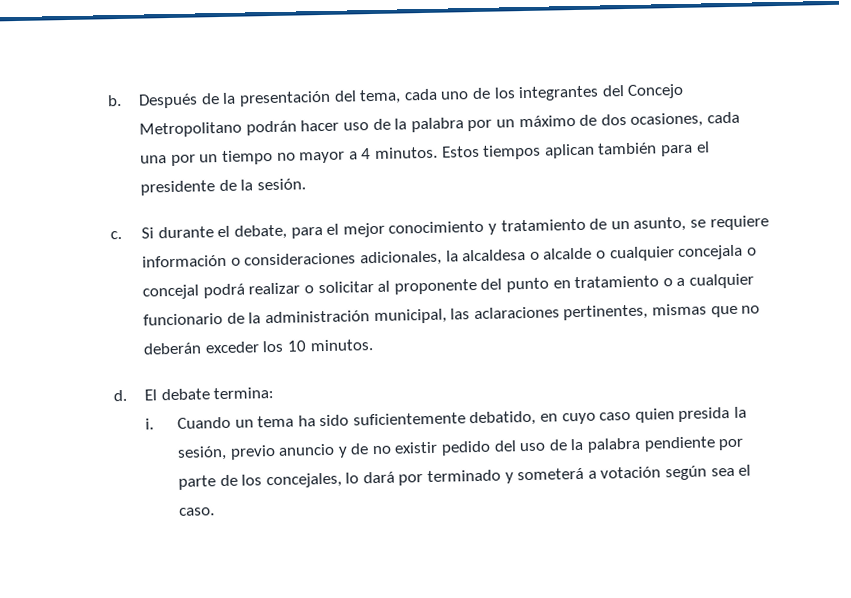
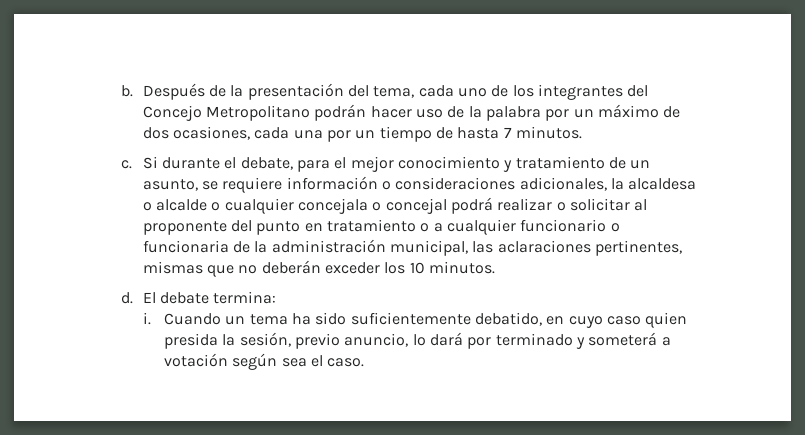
[276,141,710,164] [140,178,307,196] no mayor a 4 minutos. Estos tiempos aplican también para el presidente de la sesión. -> [435,126,582,139] de hasta 7 minutos.
(224, 319) none -> [610,223,620,232] [142,240,229,253] o funcionaria
[278,436,745,458] [177,472,342,490] anuncio y de no existir pedido del uso de la palabra pendiente por parte de los concejales, -> [344,333,409,347] anuncio,

